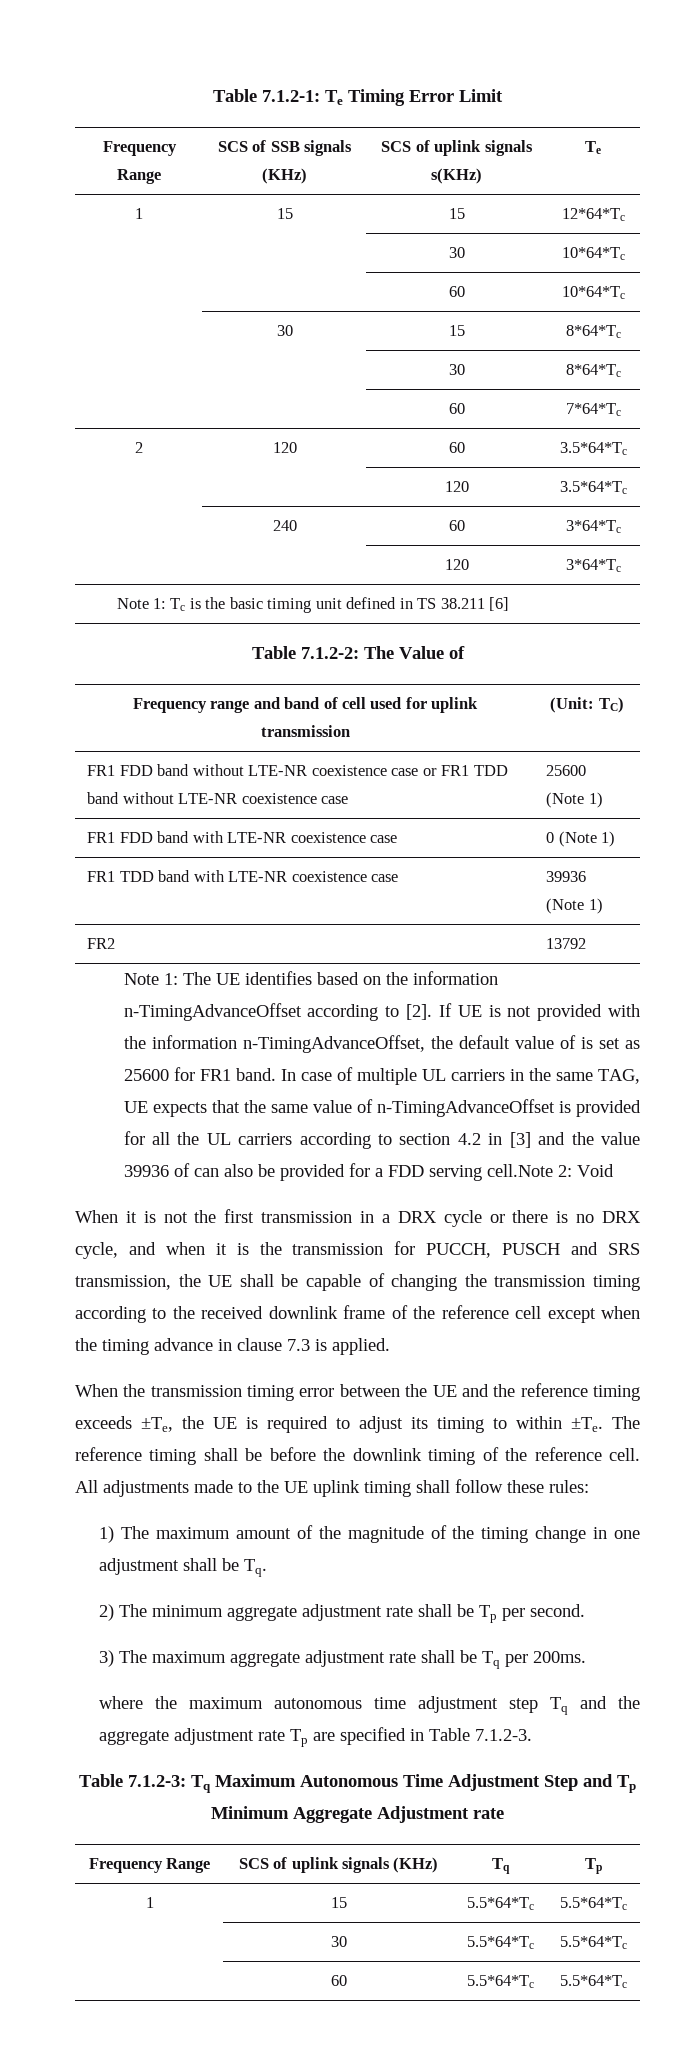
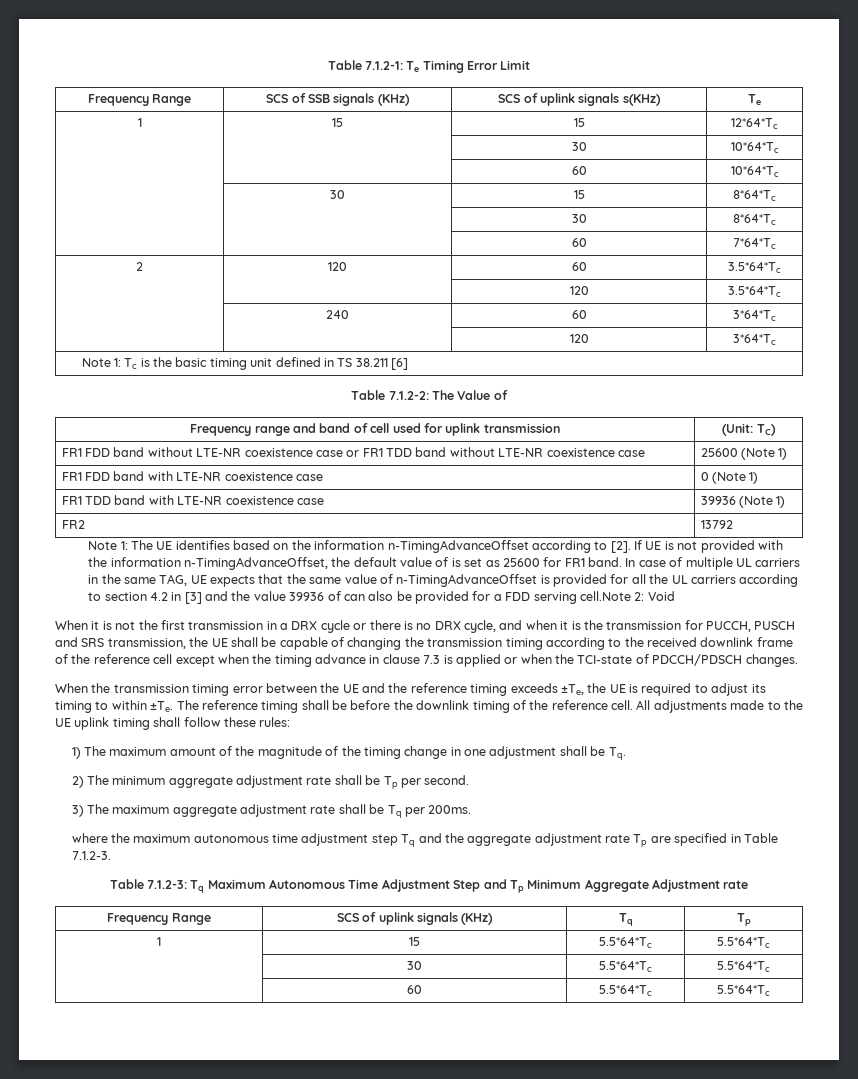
[332,1338,390,1355] applied. -> [455,654,798,667] applied or when the TCI-state of PDCCH/PDSCH changes.

